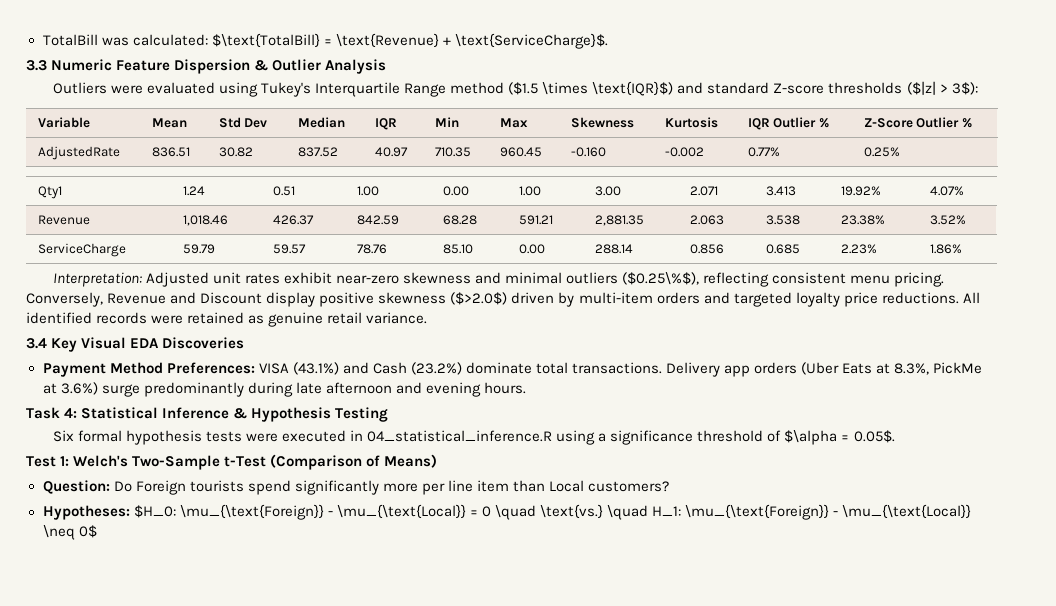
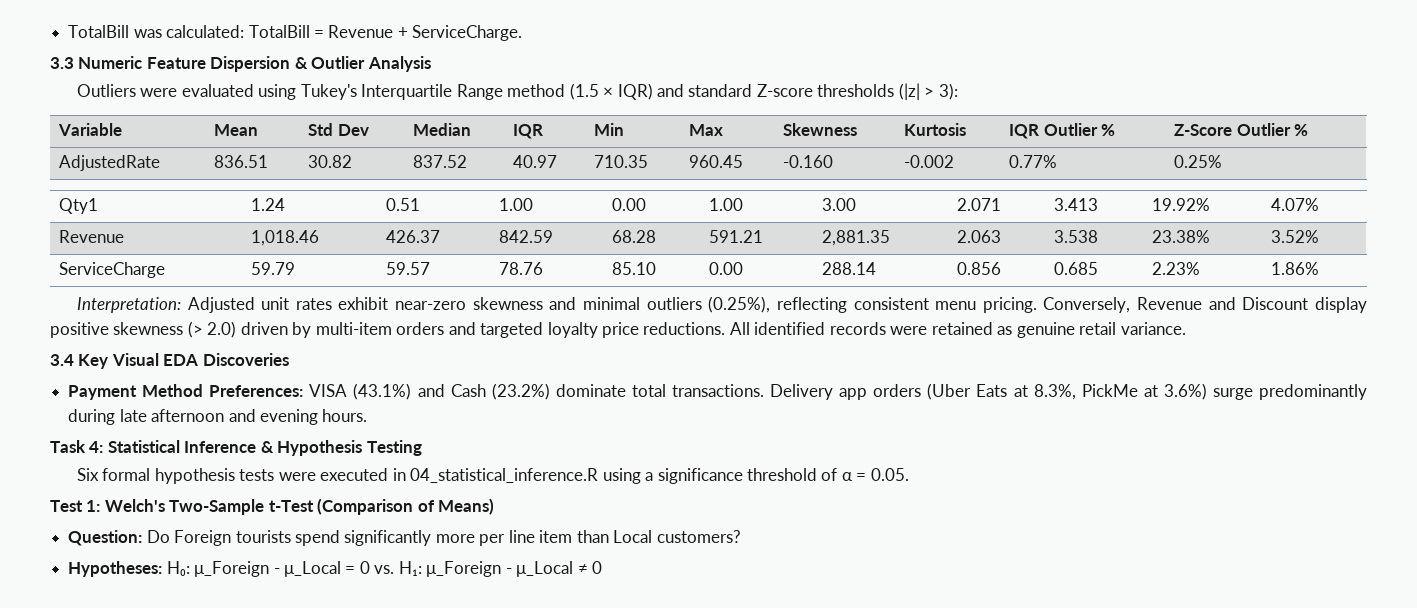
[211,33,608,49] $\text{TotalBill} = \text{Revenue} + \text{ServiceCharge}$. -> [248,25,523,41] TotalBill = Revenue + ServiceCharge.
[508,81,674,96] ($1.5 \times \text{IQR}$) -> [569,83,653,100] (1.5 × IQR)
[906,81,978,95] ($|z| > 3$): -> [898,83,958,100] (|z| > 3):
[622,272,700,285] ($0.25\%$), -> [708,296,771,313] (0.25%),
[450,292,508,305] ($>2.0$) -> [187,321,237,338] (> 2.0)
[784,430,895,445] $\alpha = 0.05$. -> [841,468,909,481] α = 0.05.
[133,504,972,520] [42,525,97,540] $H_0: \mu_{\text{Foreign}} - \mu_{\text{Local}} = 0 \quad \text{vs.} \quad H_1: \mu_{\text{Foreign}} - \mu_{\text{Local}} \neq 0$ -> [166,561,603,577] H₀: μ_Foreign - μ_Local = 0 vs. H₁: μ_Foreign - μ_Local ≠ 0

